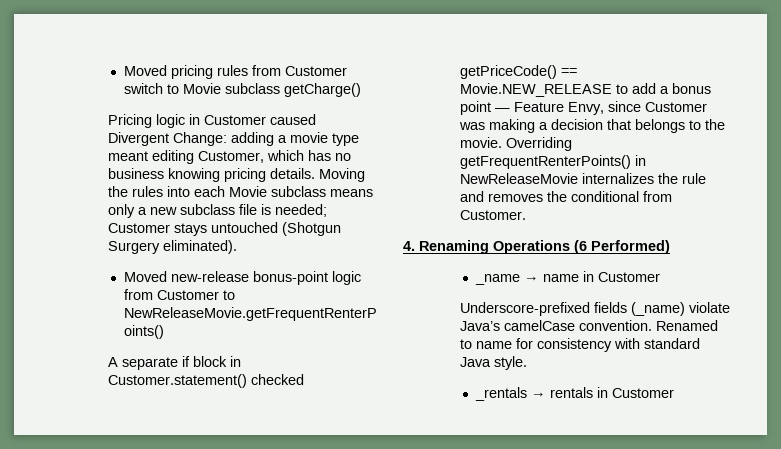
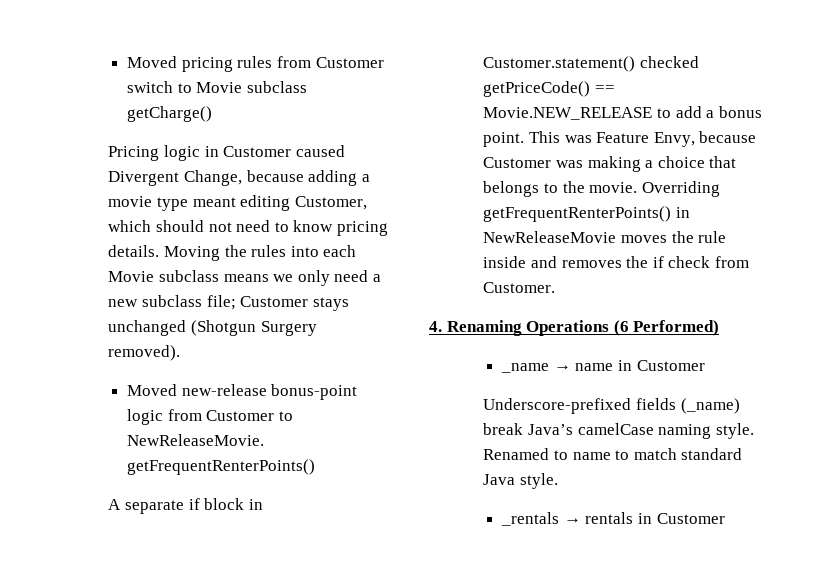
[172,132,227,146] Change: -> [184,170,304,186] Change, because
[307,150,351,161] [107,168,220,182] has no business knowing -> [156,220,334,232] should not need to know
[107,204,327,218] only a new subclass file is needed; -> [273,270,382,286] [108,295,236,310] we only need a new subclass file;
[210,222,278,233] untouched -> [108,320,187,336] unchanged
[162,240,237,254] eliminated). -> [108,345,181,361] removed).
[459,101,510,115] point — -> [483,131,592,147] point. This was
[607,101,641,112] since -> [699,131,757,143] because
[550,119,603,130] decision -> [657,156,705,168] choice
[581,173,654,184] internalizes -> [621,235,668,243] moves
(706, 178) none -> [483,256,527,268] inside
[570,191,639,202] conditional -> [652,256,711,268] if check
[688,302,730,313] violate -> [483,423,524,435] break
[578,320,652,331] convention. -> [658,423,754,439] naming style.
[515,338,640,352] for consistency with -> [615,448,677,460] to match

